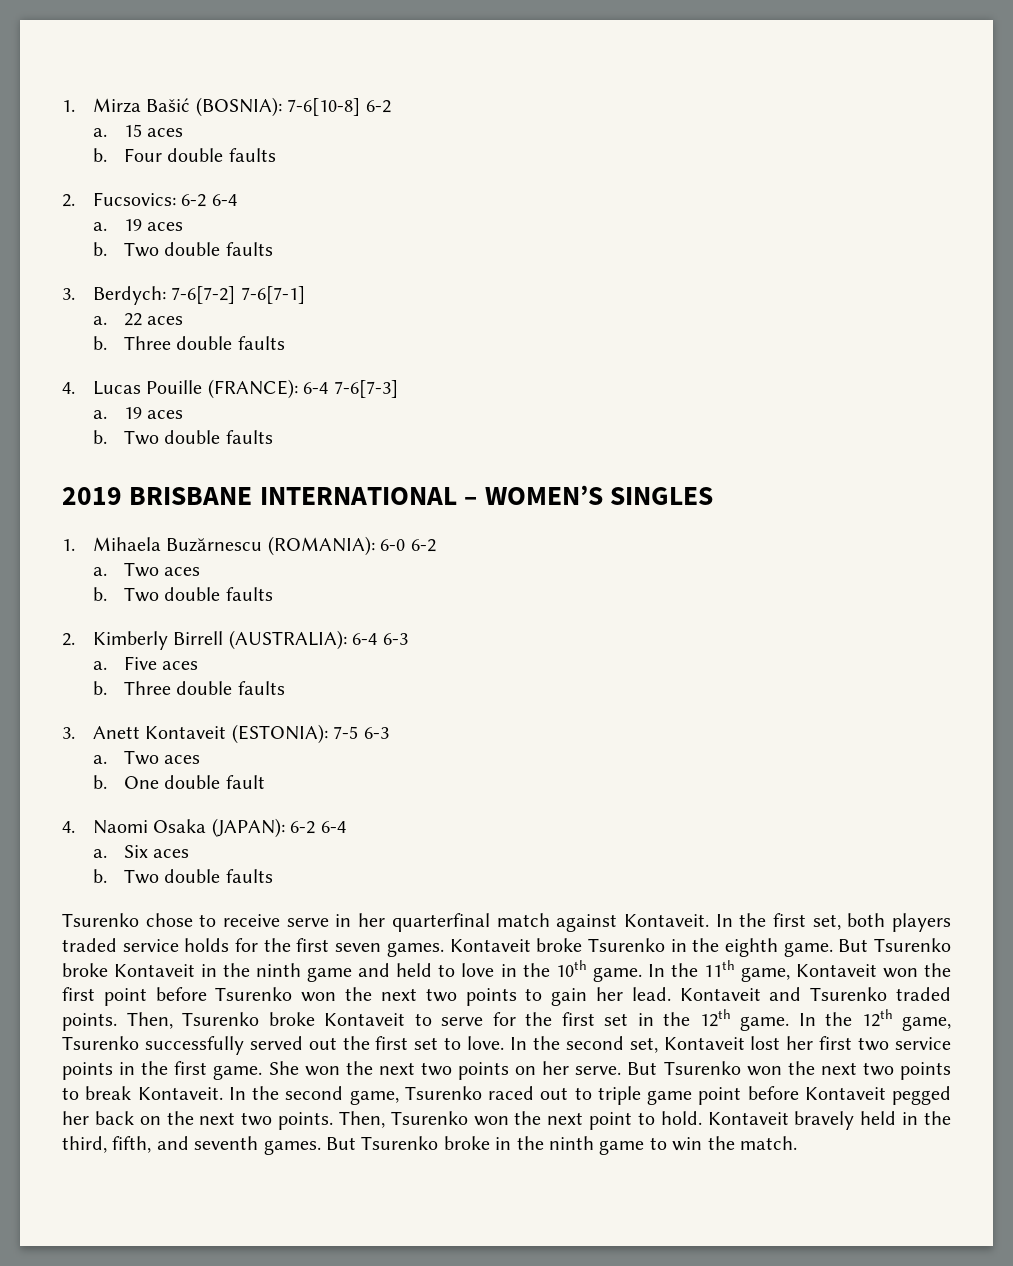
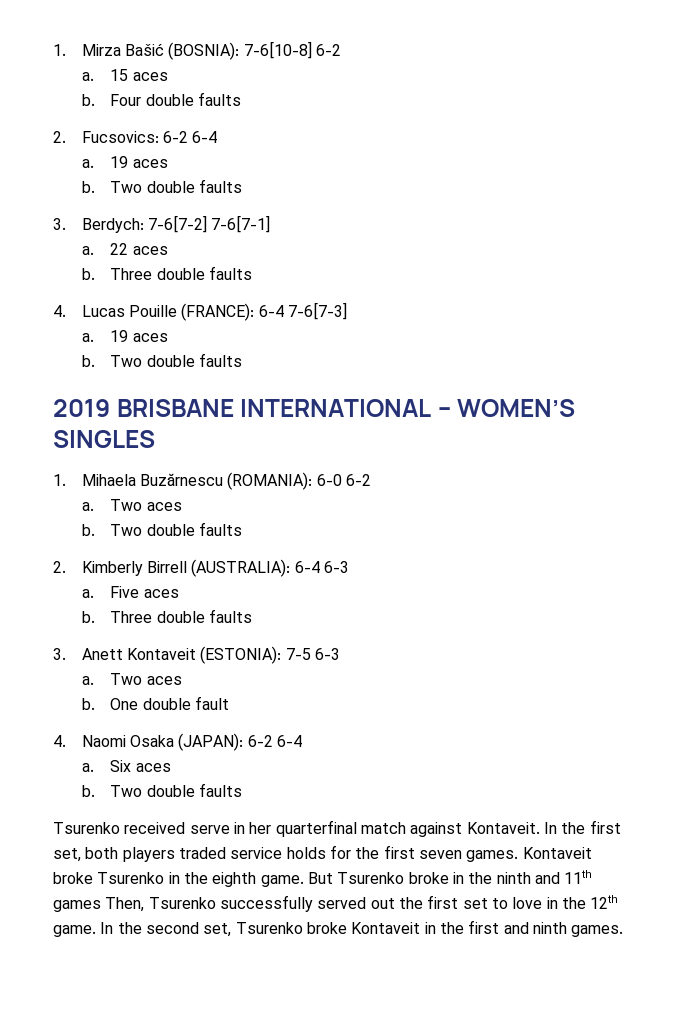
[145,913,281,927] chose to receive -> [124,822,186,834] received
[114,960,951,982] [62,987,951,1006] [62,1009,951,1031] Kontaveit in the ninth game and held to love in the 10th game. In the 11th game, Kontaveit won the first point before Tsurenko won the next two points to gain her lead. Kontaveit and Tsurenko traded points. Then, Tsurenko broke Kontaveit to serve for the first set in the 12th game. In the 12th game, -> [452,870,593,884] [53,897,145,912] in the ninth and 11th games Then,
[467,1036,952,1053] [62,1061,952,1080] [62,1086,951,1105] [62,1111,952,1130] [62,1136,797,1155] love. In the second set, Kontaveit lost her first two service points in the first game. She won the next two points on her serve. But Tsurenko won the next two points to break Kontaveit. In the second game, Tsurenko raced out to triple game point before Kontaveit pegged her back on the next two points. Then, Tsurenko won the next point to hold. Kontaveit bravely held in the third, fifth, and seventh games. But Tsurenko broke in the ninth game to win the match. -> [512,895,619,909] [53,920,624,937] love in the 12th game. In the second set, Tsurenko broke Kontaveit in the first and ninth games.

